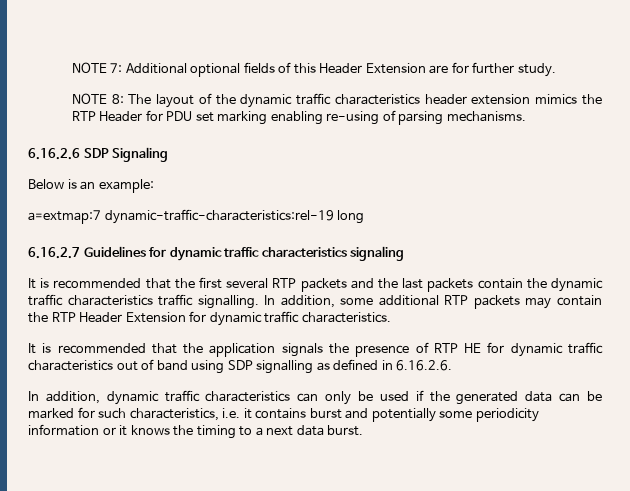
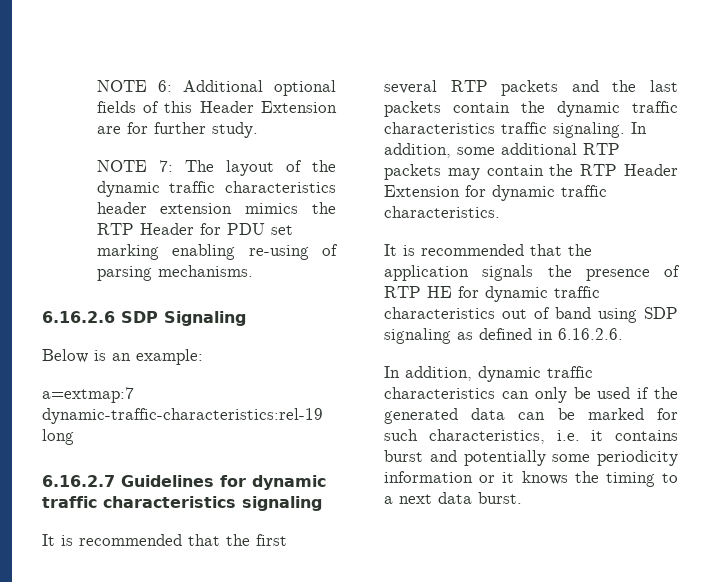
[71,62,123,73] NOTE 7: -> [96,80,172,92] NOTE 6:
[111,94,124,104] 8: -> [158,160,173,172] 7:
[197,295,259,309] signalling. -> [553,122,625,138] signaling.
[256,360,314,374] signalling -> [384,328,451,344] signaling

